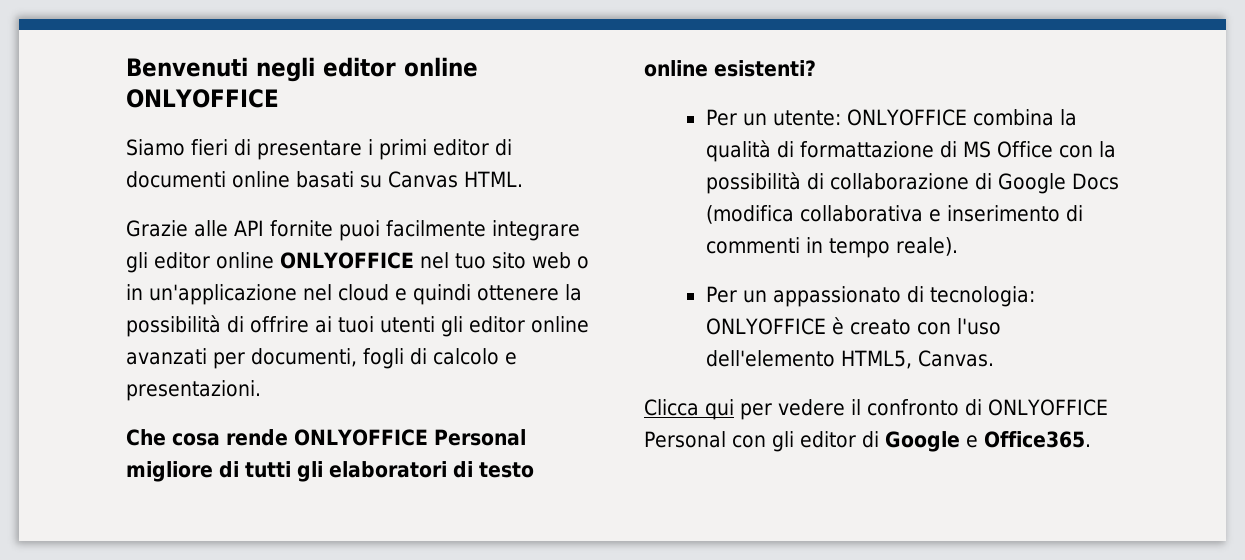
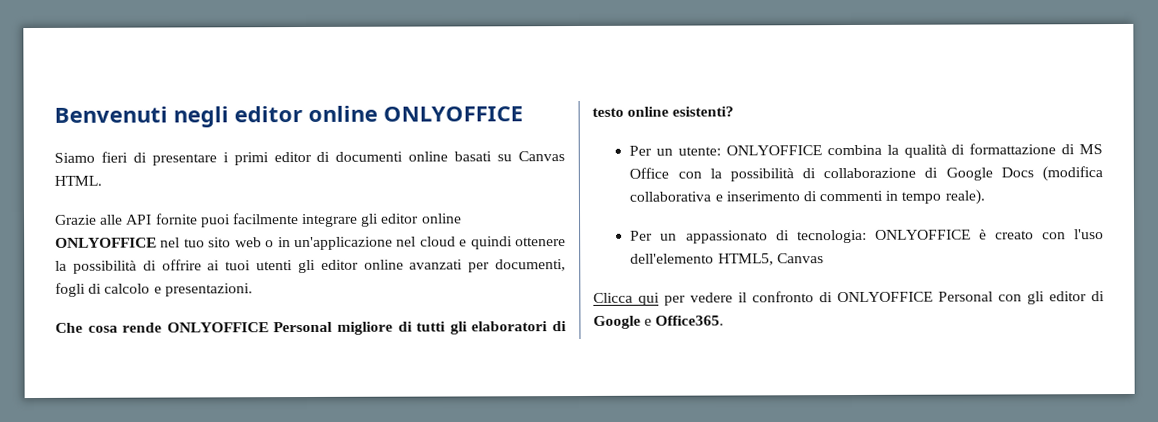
[917,350,994,367] Canvas. -> [776,253,824,264] Canvas

